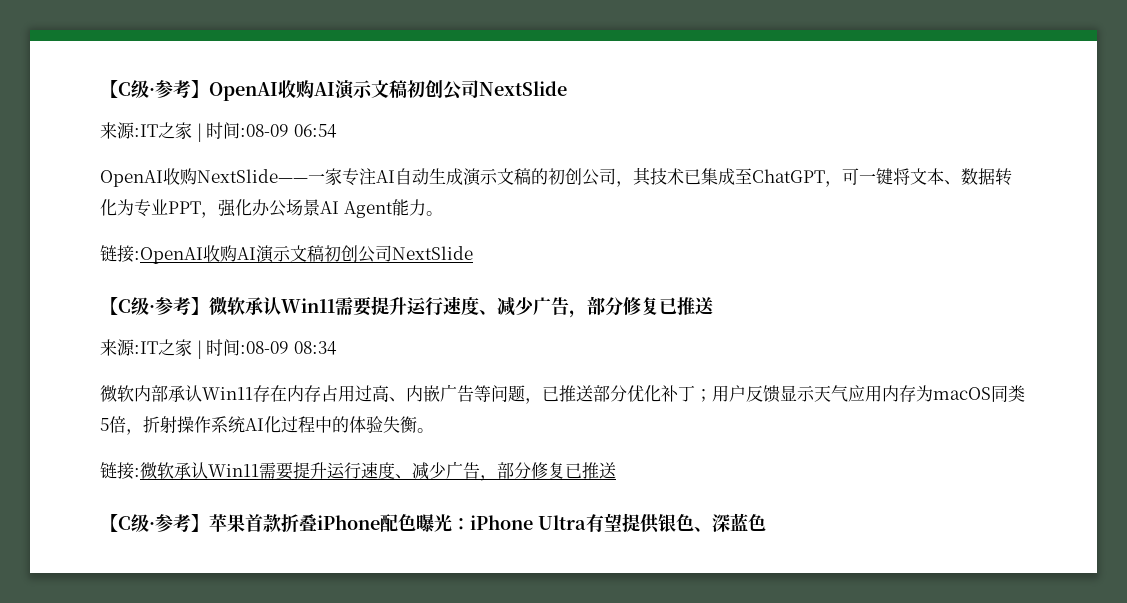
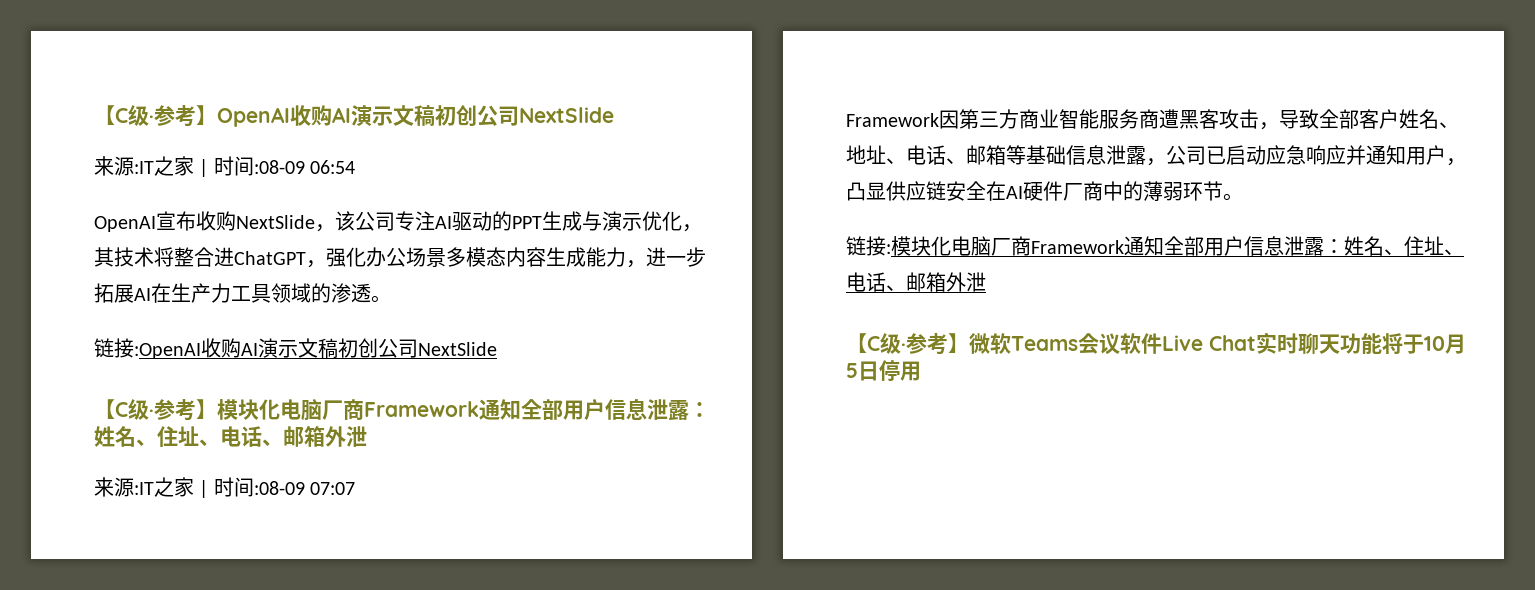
[163,167,1012,187] [100,199,426,218] 收购NextSlide——一家专注AI自动生成演示文稿的初创公司，其技术已集成至ChatGPT，可一键将文本、数据转化为专业PPT，强化办公场景AI Agent能力 -> [156,211,702,232] [94,247,706,268] [94,283,371,303] 宣布收购NextSlide，该公司专注AI驱动的PPT生成与演示优化，其技术将整合进ChatGPT，强化办公场景多模态内容生成能力，进一步拓展AI在生产力工具领域的渗透
[209,296,714,318] [100,339,337,359] [100,384,1025,404] [100,416,434,435] [100,461,616,481] [100,513,766,534] 微软承认Win11需要提升运行速度、减少广告，部分修复已推送 // 来源:IT之家 | 时间:08-09 08:34 // 微软内部承认Win11存在内存占用过高、内嵌广告等问题，已推送部分优化补丁；用户反馈显示天气应用内存为macOS同类5倍，折射操作系统AI化过程中的体验失衡。 // 链接:微软承认Win11需要提升运行速度、减少广告，部分修复已推送 // 【C级·参考】苹果首款折叠iPhone配色曝光：iPhone Ultra有望提供银色、深蓝色 -> [217,398,710,421] [94,426,367,447] [94,477,356,498] [846,109,1459,130] [846,145,1466,166] [846,181,1243,201] [846,236,1464,256] [846,272,986,292] [846,332,1466,355] [846,360,921,381] 模块化电脑厂商Framework通知全部用户信息泄露：姓名、住址、电话、邮箱外泄 // 来源:IT之家 | 时间:08-09 07:07 // Framework因第三方商业智能服务商遭黑客攻击，导致全部客户姓名、地址、电话、邮箱等基础信息泄露，公司已启动应急响应并通知用户，凸显供应链安全在AI硬件厂商中的薄弱环节。 // 链接:模块化电脑厂商Framework通知全部用户信息泄露：姓名、住址、电话、邮箱外泄 // 【C级·参考】微软Teams会议软件Live Chat实时聊天功能将于10月5日停用

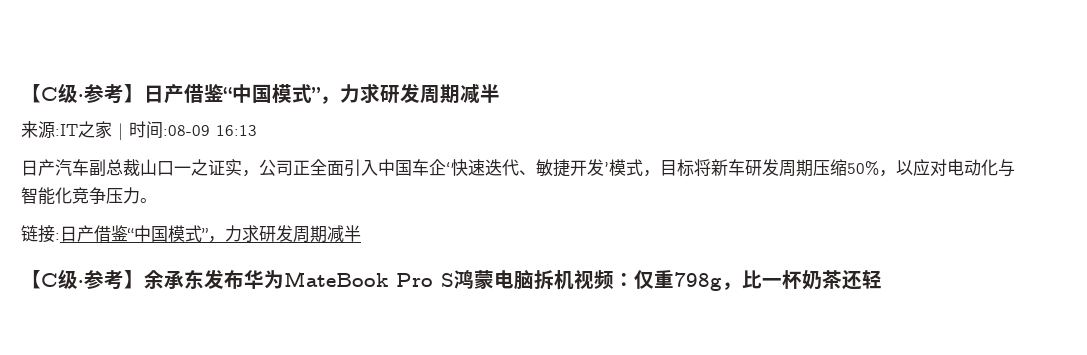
[94,105,614,127] [94,156,356,177] [94,211,702,232] [94,247,706,268] [94,283,391,303] [94,338,497,359] [94,398,710,421] [94,426,367,447] [94,477,356,498] [846,109,1459,130] [846,145,1466,166] [846,181,1243,201] [846,236,1464,256] [846,272,986,292] [846,332,1466,355] [846,360,921,381] 【C级·参考】OpenAI收购AI演示文稿初创公司NextSlide // 来源:IT之家 | 时间:08-09 06:54 // OpenAI宣布收购NextSlide，该公司专注AI驱动的PPT生成与演示优化，其技术将整合进ChatGPT，强化办公场景多模态内容生成能力，进一步拓展AI在生产力工具领域的渗透。 // 链接:OpenAI收购AI演示文稿初创公司NextSlide // 【C级·参考】模块化电脑厂商Framework通知全部用户信息泄露：姓名、住址、电话、邮箱外泄 // 来源:IT之家 | 时间:08-09 07:07 // Framework因第三方商业智能服务商遭黑客攻击，导致全部客户姓名、地址、电话、邮箱等基础信息泄露，公司已启动应急响应并通知用户，凸显供应链安全在AI硬件厂商中的薄弱环节。 // 链接:模块化电脑厂商Framework通知全部用户信息泄露：姓名、住址、电话、邮箱外泄 // 【C级·参考】微软Teams会议软件Live Chat实时聊天功能将于10月5日停用 -> [21,83,500,104] [21,121,257,141] [21,159,1015,177] [21,187,157,205] [21,225,361,243] [21,269,882,291] 【C级·参考】日产借鉴“中国模式”，力求研发周期减半 // 来源:IT之家 | 时间:08-09 16:13 // 日产汽车副总裁山口一之证实，公司正全面引入中国车企‘快速迭代、敏捷开发’模式，目标将新车研发周期压缩50%，以应对电动化与智能化竞争压力。 // 链接:日产借鉴“中国模式”，力求研发周期减半 // 【C级·参考】余承东发布华为MateBook Pro S鸿蒙电脑拆机视频：仅重798g，比一杯奶茶还轻

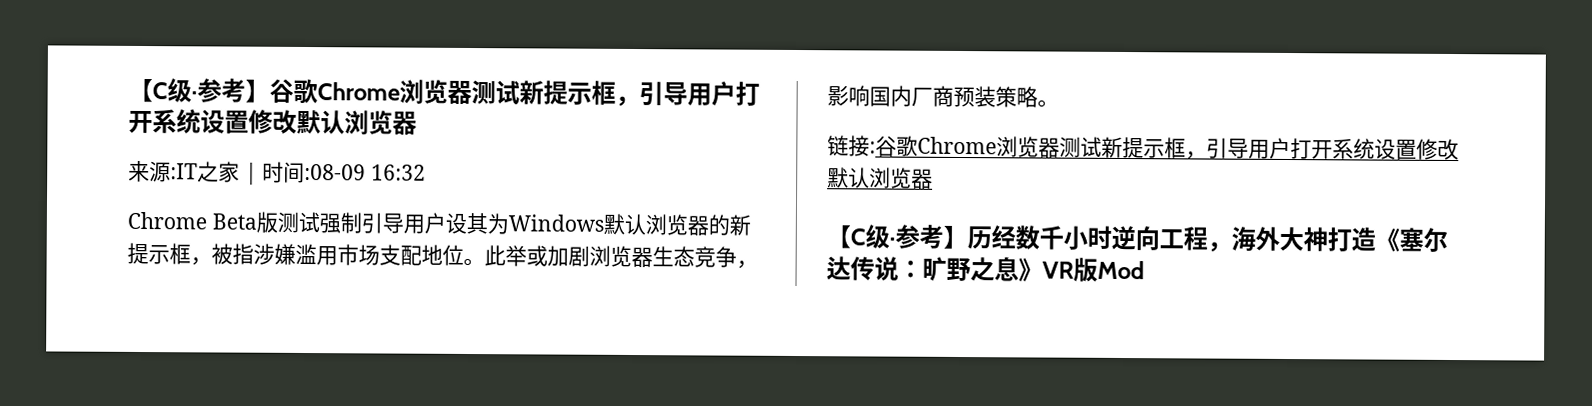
[21,83,500,104] 【C级·参考】日产借鉴“中国模式”，力求研发周期减半 -> [128,78,760,107] [128,109,417,136] 【C级·参考】谷歌Chrome浏览器测试新提示框，引导用户打开系统设置修改默认浏览器
[216,125,257,136] [21,159,1015,177] [21,187,157,205] [21,225,361,243] [21,269,882,291] 16:13 // 日产汽车副总裁山口一之证实，公司正全面引入中国车企‘快速迭代、敏捷开发’模式，目标将新车研发周期压缩50%，以应对电动化与智能化竞争压力。 // 链接:日产借鉴“中国模式”，力求研发周期减半 // 【C级·参考】余承东发布华为MateBook Pro S鸿蒙电脑拆机视频：仅重798g，比一杯奶茶还轻 -> [371,164,427,181] [127,211,751,236] [127,242,758,269] [827,85,1059,108] [827,135,1459,161] [827,167,933,189] [826,224,1448,252] [826,256,1145,282] 16:32 // Chrome Beta版测试强制引导用户设其为Windows默认浏览器的新提示框，被指涉嫌滥用市场支配地位。此举或加剧浏览器生态竞争，影响国内厂商预装策略。 // 链接:谷歌Chrome浏览器测试新提示框，引导用户打开系统设置修改默认浏览器 // 【C级·参考】历经数千小时逆向工程，海外大神打造《塞尔达传说：旷野之息》VR版Mod

